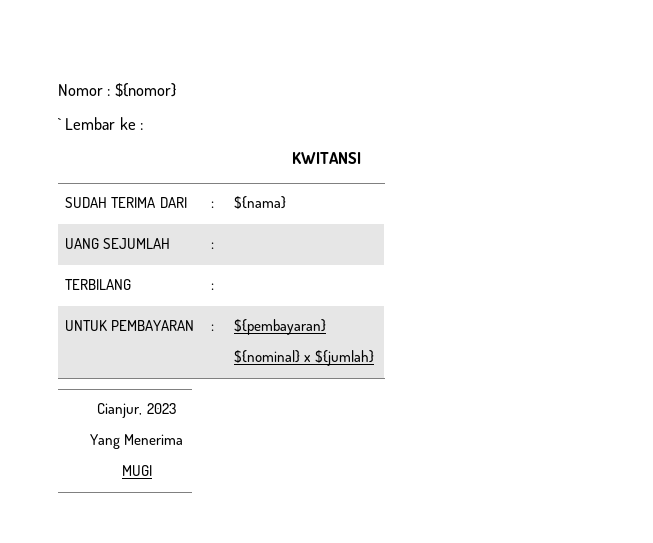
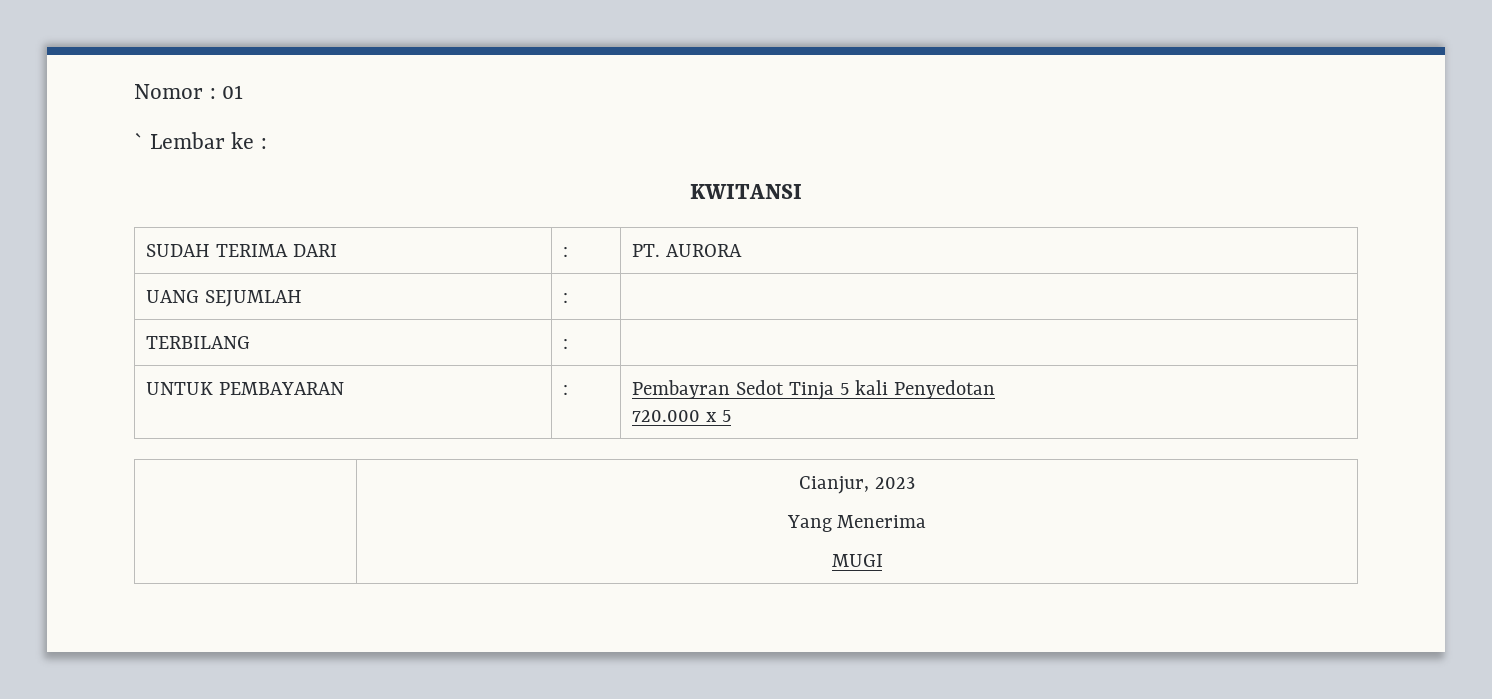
[114,83,176,97] ${nomor} -> [222,85,244,99] 01
[234,196,287,209] ${nama} -> [632,244,743,257] PT. AURORA
[234,319,327,335] [234,350,374,366] ${pembayaran} // ${nominal} x ${jumlah} -> [632,380,996,400] [632,410,732,422] Pembayran Sedot Tinja 5 kali Penyedotan // 720.000 x 5

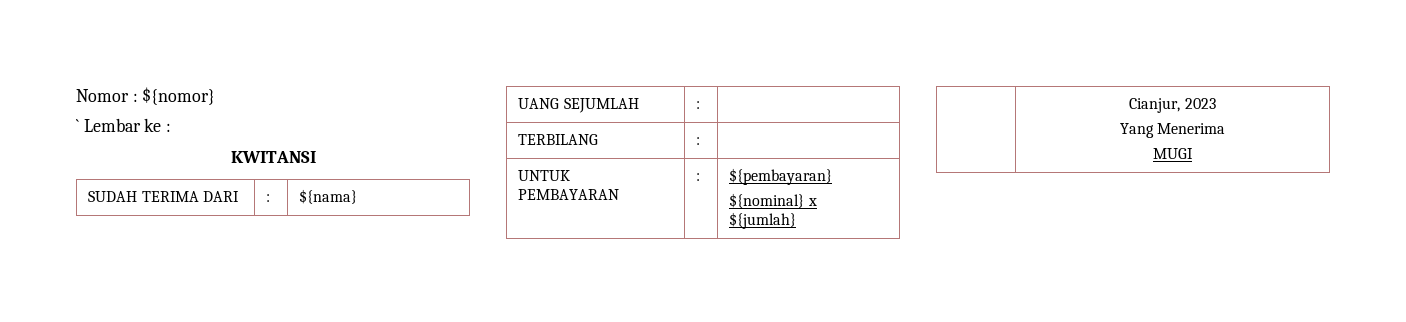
[222,85,244,99] 01 -> [142,87,216,105] ${nomor}
[632,244,743,257] PT. AURORA -> [299,189,358,204] ${nama}
[632,380,996,400] [632,410,732,422] Pembayran Sedot Tinja 5 kali Penyedotan // 720.000 x 5 -> [729,168,833,185] [729,193,817,208] [729,212,797,229] ${pembayaran} // ${nominal} x ${jumlah}

